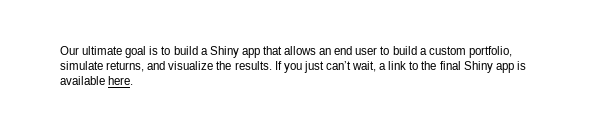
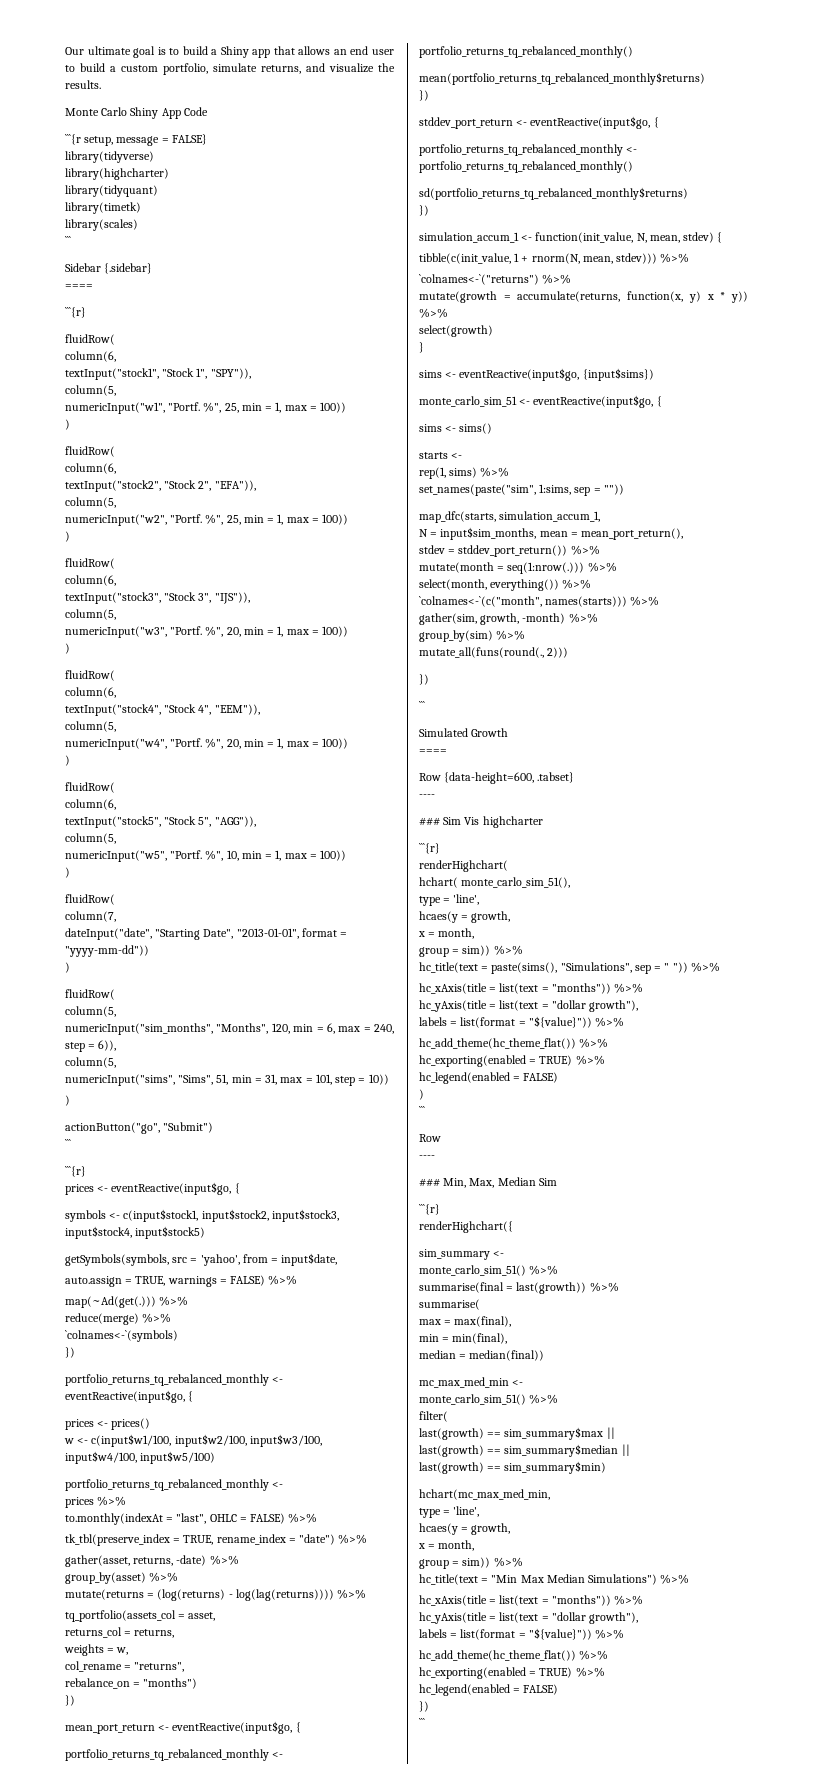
[274,61,526,73] [60,76,134,85] If you just can’t wait, a link to the final Shiny app is available here. -> [65,107,208,119] [65,134,207,146] [65,151,154,163] [65,168,169,180] [65,185,158,197] [65,202,141,214] [65,219,138,231] [65,236,71,245] [65,263,153,274] [65,284,93,289] [65,307,86,318] [65,334,115,345] [65,351,116,362] [65,368,251,380] [65,385,116,396] [65,402,347,414] [65,419,70,430] [65,446,115,457] [65,463,116,474] [65,480,256,492] [65,497,116,508] [65,514,349,526] [65,531,70,542] [65,558,115,569] [65,575,116,586] [65,592,250,604] [65,609,116,620] [65,626,349,638] [65,643,70,654] [65,670,115,681] [65,687,116,698] [65,704,260,716] [65,721,116,732] [65,738,349,750] [65,755,70,766] [65,782,115,793] [65,799,116,810] [65,816,256,828] [65,833,116,844] [65,850,347,862] [65,867,70,878] [65,894,115,905] [65,911,116,922] [65,928,348,940] [65,945,149,957] [65,962,70,973] [65,989,115,1000] [65,1006,116,1017] [65,1023,394,1035] [65,1040,117,1052] [65,1057,116,1068] [65,1074,389,1086] [65,1095,70,1106] [65,1122,214,1134] [65,1139,71,1148] [65,1166,86,1177] [65,1182,240,1195] [65,1209,339,1222] [65,1226,206,1239] [65,1253,338,1266] [65,1275,298,1287] [65,1296,189,1308] [65,1313,172,1325] [65,1330,178,1342] [65,1347,75,1358] [65,1374,284,1386] [65,1390,194,1403] [65,1418,151,1430] [64,1434,322,1447] [65,1451,216,1464] [65,1479,284,1491] [65,1496,127,1508] [65,1513,318,1525] [65,1534,368,1546] [65,1555,239,1567] [65,1572,179,1584] [65,1589,367,1601] [65,1610,216,1622] [65,1627,175,1638] [64,1644,129,1656] [65,1661,185,1672] [65,1678,198,1689] [65,1695,75,1706] [65,1721,301,1734] [65,1749,284,1761] [419,46,633,58] [419,72,705,85] [419,90,429,101] [419,116,659,129] [419,144,638,156] [419,161,633,173] [419,187,688,200] [419,205,429,216] [419,232,723,243] [419,253,690,264] [419,274,572,285] [419,291,748,303] [419,308,448,318] [419,325,493,337] [419,342,424,353] [419,368,654,381] [419,395,662,408] [419,423,493,434] [419,452,463,459] [419,467,510,479] [419,484,624,496] [419,511,601,523] [419,527,684,540] [419,545,600,557] [419,562,617,574] [419,579,592,591] [419,596,660,607] [419,613,598,625] [419,630,526,642] [419,647,569,658] [419,674,429,685] [419,701,425,710] [419,728,509,737] [419,749,447,754] [419,772,575,784] [419,794,435,798] [419,816,543,828] [419,843,440,854] [419,860,508,872] [419,877,571,888] [419,894,480,906] [419,911,511,923] [418,928,475,939] [419,945,523,957] [419,962,720,974] [419,983,644,994] [419,1000,639,1012] [419,1016,625,1028] [419,1038,609,1049] [419,1055,605,1067] [419,1072,559,1084] [419,1089,424,1100] [419,1106,425,1115] [419,1134,441,1142] [419,1155,435,1159] [419,1177,557,1188] [419,1204,440,1215] [419,1221,513,1233] [419,1249,505,1260] [419,1265,559,1276] [419,1282,619,1294] [419,1299,480,1310] [419,1316,512,1327] [419,1333,508,1344] [419,1350,545,1361] [419,1377,524,1388] [419,1394,559,1405] [419,1411,448,1422] [419,1427,615,1440] [419,1444,630,1457] [419,1461,607,1474] [419,1489,550,1500] [419,1506,480,1518] [419,1523,511,1535] [418,1540,475,1551] [419,1557,523,1569] [419,1574,690,1585] [419,1595,644,1606] [419,1612,639,1624] [419,1628,625,1640] [419,1650,609,1661] [419,1667,605,1679] [419,1684,559,1696] [419,1701,429,1712] [419,1718,425,1727] // Monte Carlo Shiny App Code // ```{r setup, message = FALSE} // library(tidyverse) // library(highcharter) // library(tidyquant) // library(timetk) // library(scales) // ``` // Sidebar {.sidebar} // ==== // ```{r} // fluidRow( // column(6, // textInput("stock1", "Stock 1", "SPY")), // column(5, // numericInput("w1", "Portf. %", 25, min = 1, max = 100)) // ) // fluidRow( // column(6, // textInput("stock2", "Stock 2", "EFA")), // column(5, // numericInput("w2", "Portf. %", 25, min = 1, max = 100)) // ) // fluidRow( // column(6, // textInput("stock3", "Stock 3", "IJS")), // column(5, // numericInput("w3", "Portf. %", 20, min = 1, max = 100)) // ) // fluidRow( // column(6, // textInput("stock4", "Stock 4", "EEM")), // column(5, // numericInput("w4", "Portf. %", 20, min = 1, max = 100)) // ) // fluidRow( // column(6, // textInput("stock5", "Stock 5", "AGG")), // column(5, // numericInput("w5", "Portf. %", 10, min = 1, max = 100)) // ) // fluidRow( // column(7, // dateInput("date", "Starting Date", "2013-01-01", format = "yyyy-mm-dd")) // ) // fluidRow( // column(5, // numericInput("sim_months", "Months", 120, min = 6, max = 240, step = 6)), // column(5, // numericInput("sims", "Sims", 51, min = 31, max = 101, step = 10)) // ) // actionButton("go", "Submit") // ``` // ```{r} // prices <- eventReactive(input$go, { // symbols <- c(input$stock1, input$stock2, input$stock3, input$stock4, input$stock5) // getSymbols(symbols, src = 'yahoo', from = input$date, // auto.assign = TRUE, warnings = FALSE) %>% // map(~Ad(get(.))) %>% // reduce(merge) %>% // `colnames<-`(symbols) // }) // portfolio_returns_tq_rebalanced_monthly <- eventReactive(input$go, { // prices <- prices() // w <- c(input$w1/100, input$w2/100, input$w3/100, input$w4/100, input$w5/100) // portfolio_returns_tq_rebalanced_monthly <- // prices %>% // to.monthly(indexAt = "last", OHLC = FALSE) %>% // tk_tbl(preserve_index = TRUE, rename_index = "date") %>% // gather(asset, returns, -date) %>% // group_by(asset) %>% // mutate(returns = (log(returns) - log(lag(returns)))) %>% // tq_portfolio(assets_col = asset, // returns_col = returns, // weights = w, // col_rename = "returns", // rebalance_on = "months") // }) // mean_port_return <- eventReactive(input$go, { // portfolio_returns_tq_rebalanced_monthly <- portfolio_returns_tq_rebalanced_monthly() // mean(portfolio_returns_tq_rebalanced_monthly$returns) // }) // stddev_port_return <- eventReactive(input$go, { // portfolio_returns_tq_rebalanced_monthly <- portfolio_returns_tq_rebalanced_monthly() // sd(portfolio_returns_tq_rebalanced_monthly$returns) // }) // simulation_accum_1 <- function(init_value, N, mean, stdev) { // tibble(c(init_value, 1 + rnorm(N, mean, stdev))) %>% // `colnames<-`("returns") %>% // mutate(growth = accumulate(returns, function(x, y) x * y)) %>% // select(growth) // } // sims <- eventReactive(input$go, {input$sims}) // monte_carlo_sim_51 <- eventReactive(input$go, { // sims <- sims() // starts <- // rep(1, sims) %>% // set_names(paste("sim", 1:sims, sep = "")) // map_dfc(starts, simulation_accum_1, // N = input$sim_months, mean = mean_port_return(), // stdev = stddev_port_return()) %>% // mutate(month = seq(1:nrow(.))) %>% // select(month, everything()) %>% // `colnames<-`(c("month", names(starts))) %>% // gather(sim, growth, -month) %>% // group_by(sim) %>% // mutate_all(funs(round(., 2))) // }) // ``` // Simulated Growth // ==== // Row {data-height=600, .tabset} // ---- // ### Sim Vis highcharter // ```{r} // renderHighchart( // hchart( monte_carlo_sim_51(), // type = 'line', // hcaes(y = growth, // x = month, // group = sim)) %>% // hc_title(text = paste(sims(), "Simulations", sep = " ")) %>% // hc_xAxis(title = list(text = "months")) %>% // hc_yAxis(title = list(text = "dollar growth"), // labels = list(format = "${value}")) %>% // hc_add_theme(hc_theme_flat()) %>% // hc_exporting(enabled = TRUE) %>% // hc_legend(enabled = FALSE) // ) // ``` // Row // ---- // ### Min, Max, Median Sim // ```{r} // renderHighchart({ // sim_summary <- // monte_carlo_sim_51() %>% // summarise(final = last(growth)) %>% // summarise( // max = max(final), // min = min(final), // median = median(final)) // mc_max_med_min <- // monte_carlo_sim_51() %>% // filter( // last(growth) == sim_summary$max || // last(growth) == sim_summary$median || // last(growth) == sim_summary$min) // hchart(mc_max_med_min, // type = 'line', // hcaes(y = growth, // x = month, // group = sim)) %>% // hc_title(text = "Min Max Median Simulations") %>% // hc_xAxis(title = list(text = "months")) %>% // hc_yAxis(title = list(text = "dollar growth"), // labels = list(format = "${value}")) %>% // hc_add_theme(hc_theme_flat()) %>% // hc_exporting(enabled = TRUE) %>% // hc_legend(enabled = FALSE) // }) // ```

